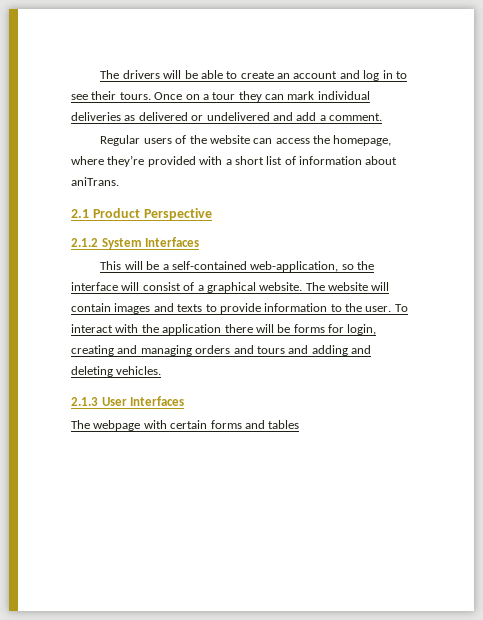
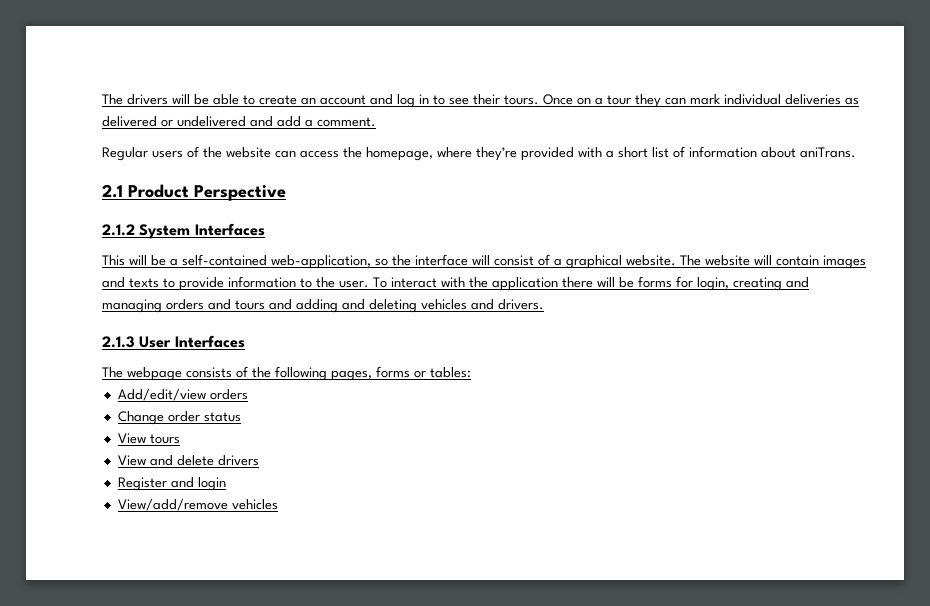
[116,366,162,375] vehicles. -> [421,299,544,310] vehicles and drivers.
[143,420,300,429] with certain forms and tables -> [186,366,471,381] [117,389,248,401] [117,411,241,425] [117,433,180,444] [117,455,259,466] [117,477,226,491] [117,499,278,511] consists of the following pages, forms or tables: // Add/edit/view orders // Change order status // View tours // View and delete drivers // Register and login // View/add/remove vehicles

